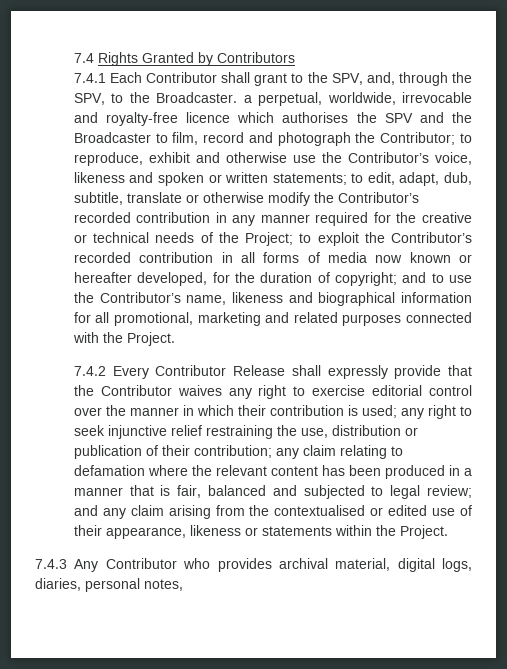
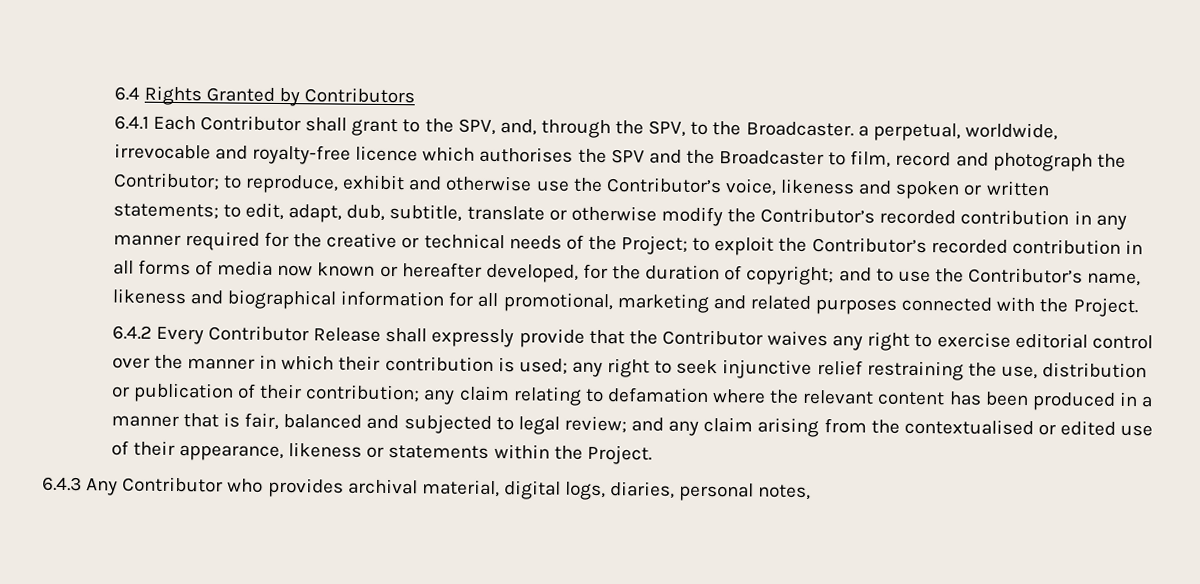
[73,53,94,63] 7.4 -> [113,86,140,101] 6.4
[73,73,106,83] 7.4.1 -> [113,115,149,130] 6.4.1
[73,366,106,376] 7.4.2 -> [111,325,152,340] 6.4.2
[35,559,67,569] 7.4.3 -> [42,476,82,492] 6.4.3

